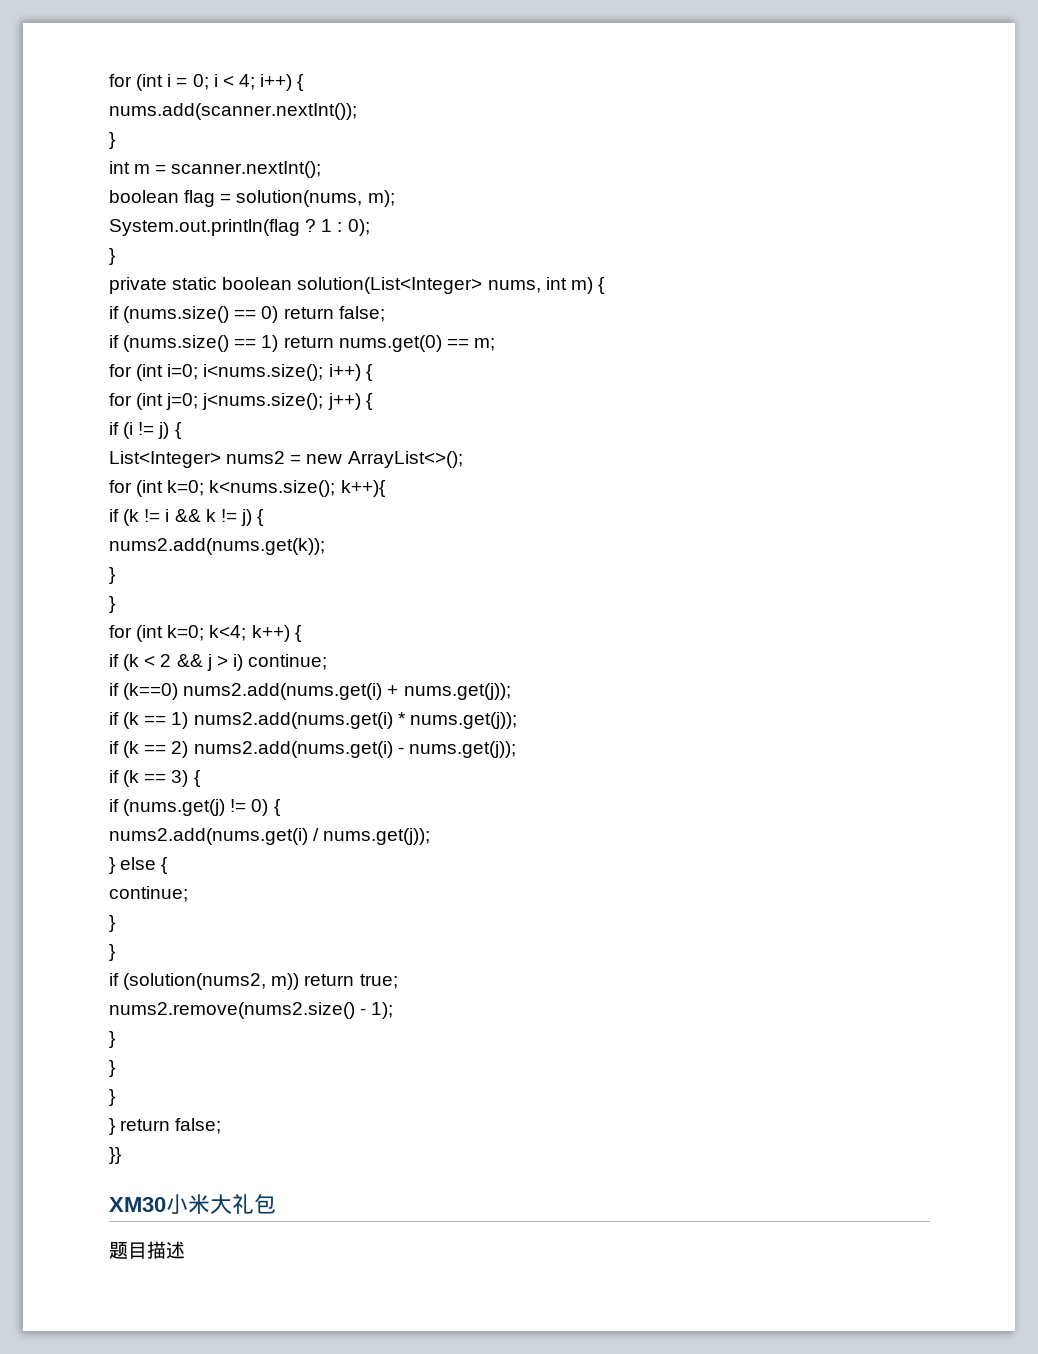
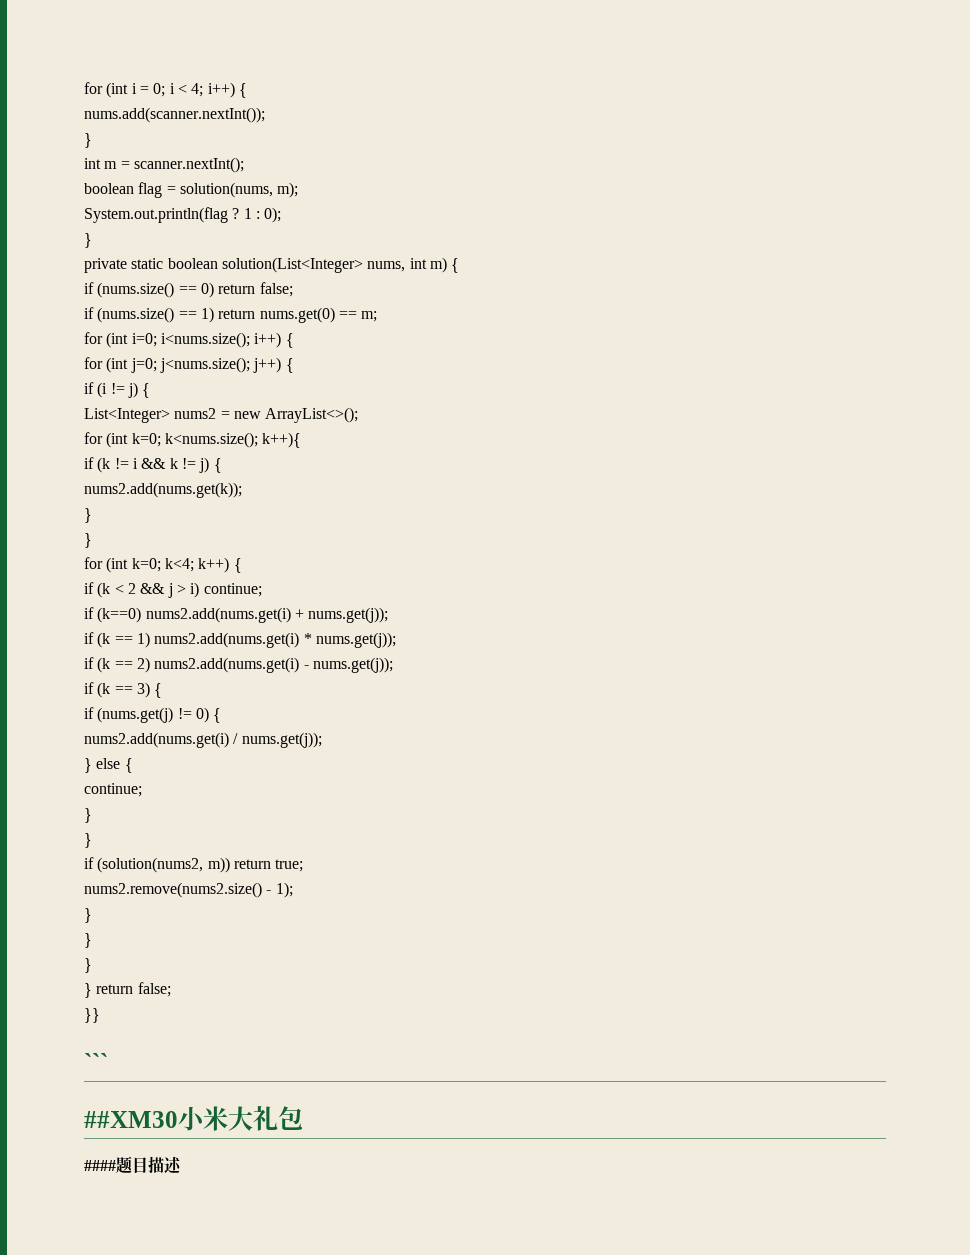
[109,1197,166,1212] XM30 -> [84,1053,108,1071] [84,1111,178,1128] ``` // ##XM30
(276, 1204) none -> [84,1160,116,1171] ####

